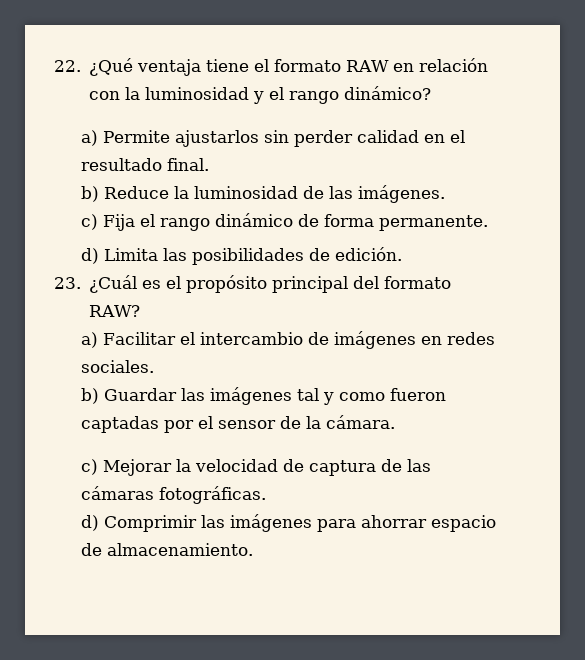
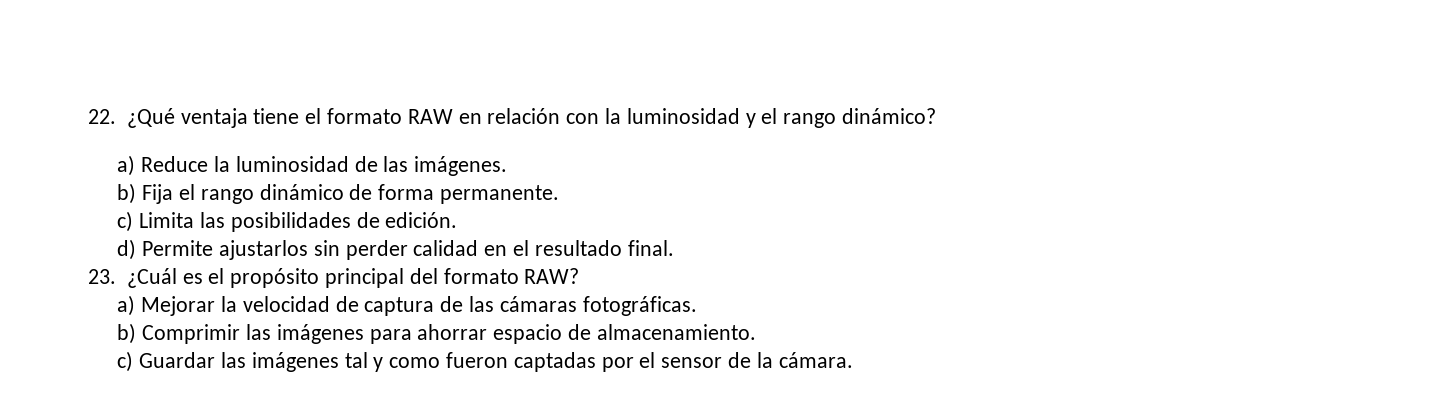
(98, 138) none -> [141,156,508,176] [117,183,560,204] [117,211,458,232] [117,239,137,260] Reduce la luminosidad de las imágenes. // b) Fija el rango dinámico de forma permanente. // c) Limita las posibilidades de edición. // d)
[80,185,445,203] [80,213,488,231] [80,247,402,265] // b) Reduce la luminosidad de las imágenes. // c) Fija el rango dinámico de forma permanente. // d) Limita las posibilidades de edición. -> (674, 248) none
[102,331,495,349] [80,360,154,373] [80,388,99,404] Facilitar el intercambio de imágenes en redes sociales. // b) -> [141,296,697,316] [117,323,756,344] [117,351,134,372] Mejorar la velocidad de captura de las cámaras fotográficas. // b) Comprimir las imágenes para ahorrar espacio de almacenamiento. // c)
[80,459,431,476] [80,486,266,504] [80,514,496,532] [80,543,253,556] // c) Mejorar la velocidad de captura de las cámaras fotográficas. // d) Comprimir las imágenes para ahorrar espacio de almacenamiento. -> (853, 360) none

